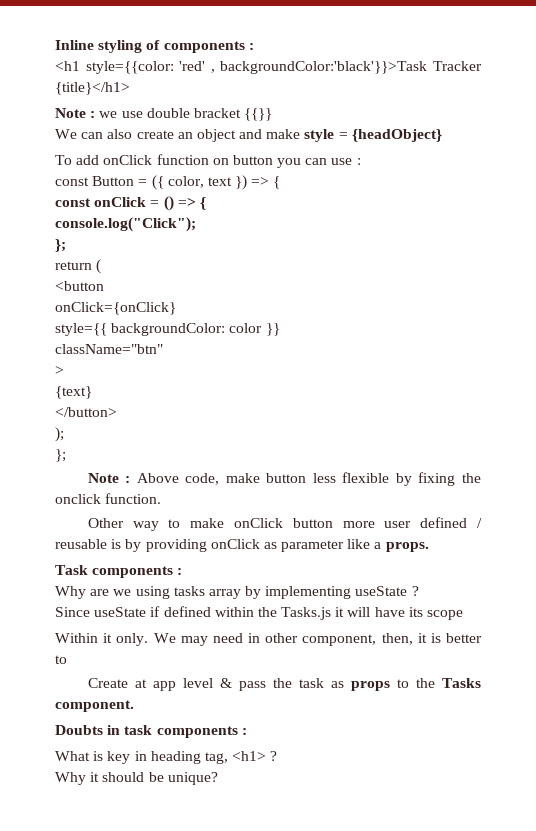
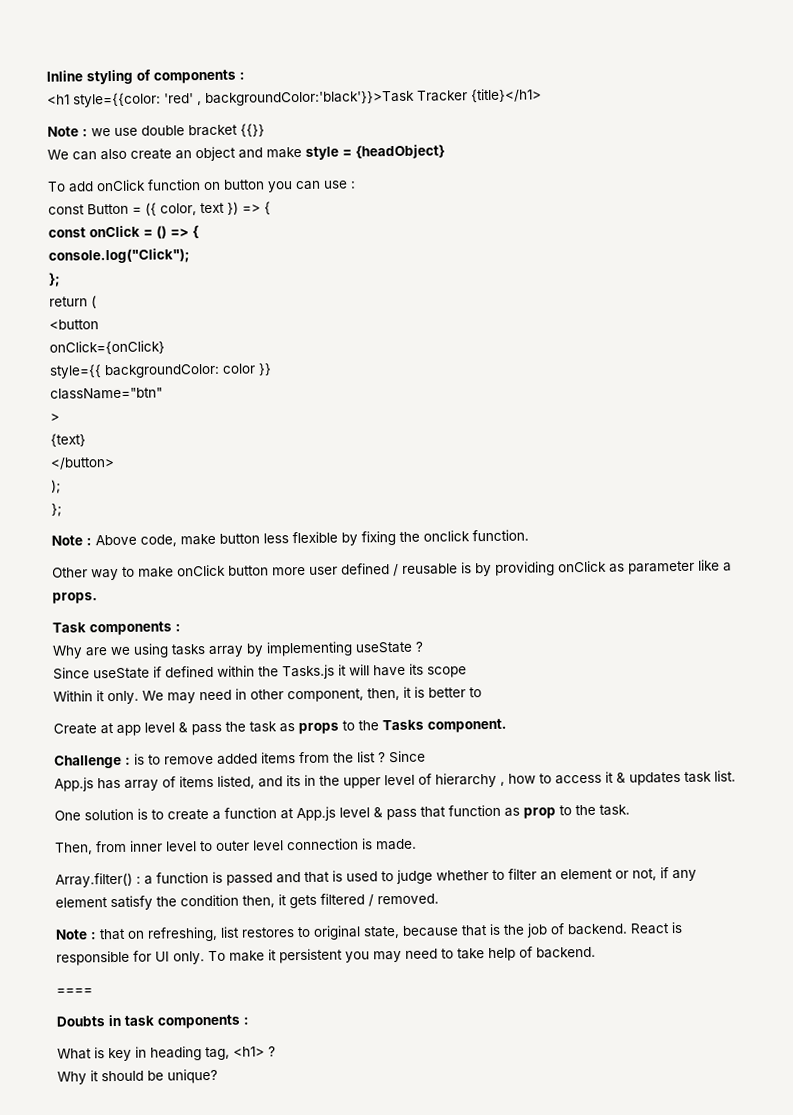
(134, 706) none -> [54,750,426,769] [54,770,736,792] [54,804,630,822] [55,838,417,855] [55,867,697,888] [55,893,439,911] [55,921,683,942] [56,946,596,966] [56,988,93,995] // Challenge : is to remove added items from the list ? Since // App.js has array of items listed, and its in the upper level of hierarchy , how to access it & updates task list. // One solution is to create a function at App.js level & pass that function as prop to the task. // Then, from inner level to outer level connection is made. // Array.filter() : a function is passed and that is used to judge whether to filter an element or not, if any element satisfy the condition then, it gets filtered / removed. // Note : that on refreshing, list restores to original state, because that is the job of backend. React is responsible for UI only. To make it persistent you may need to take help of backend. // ====

